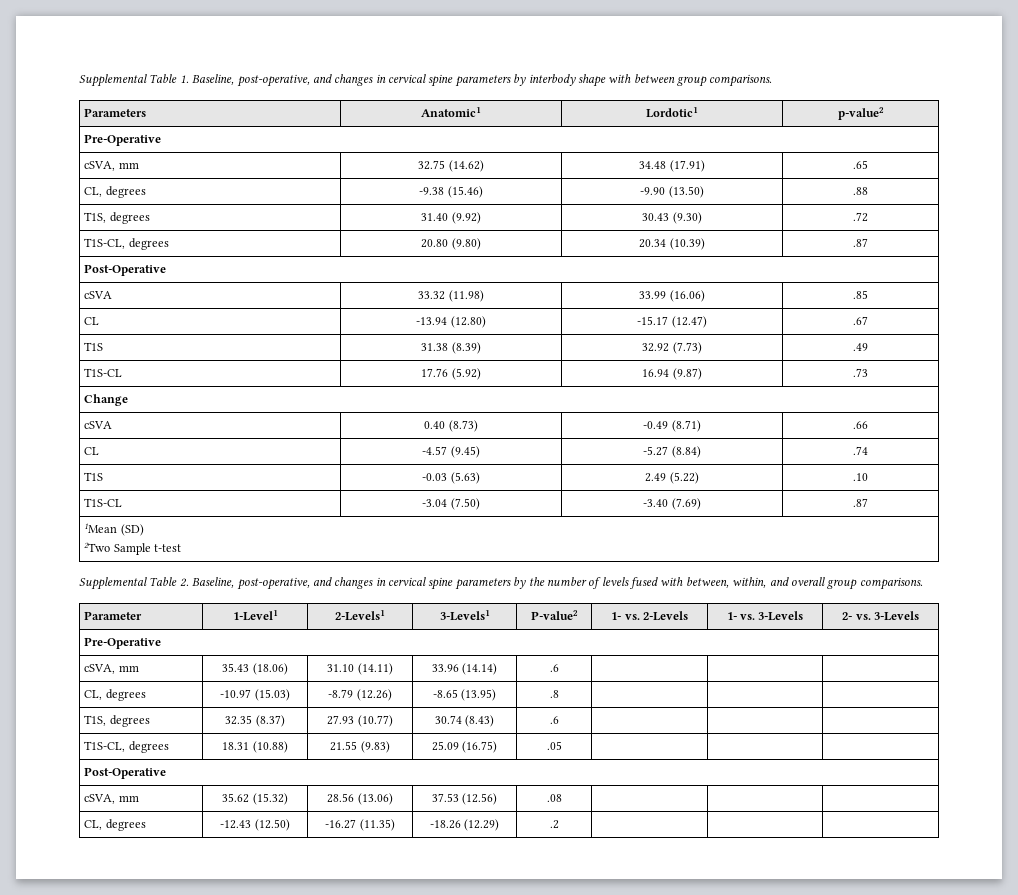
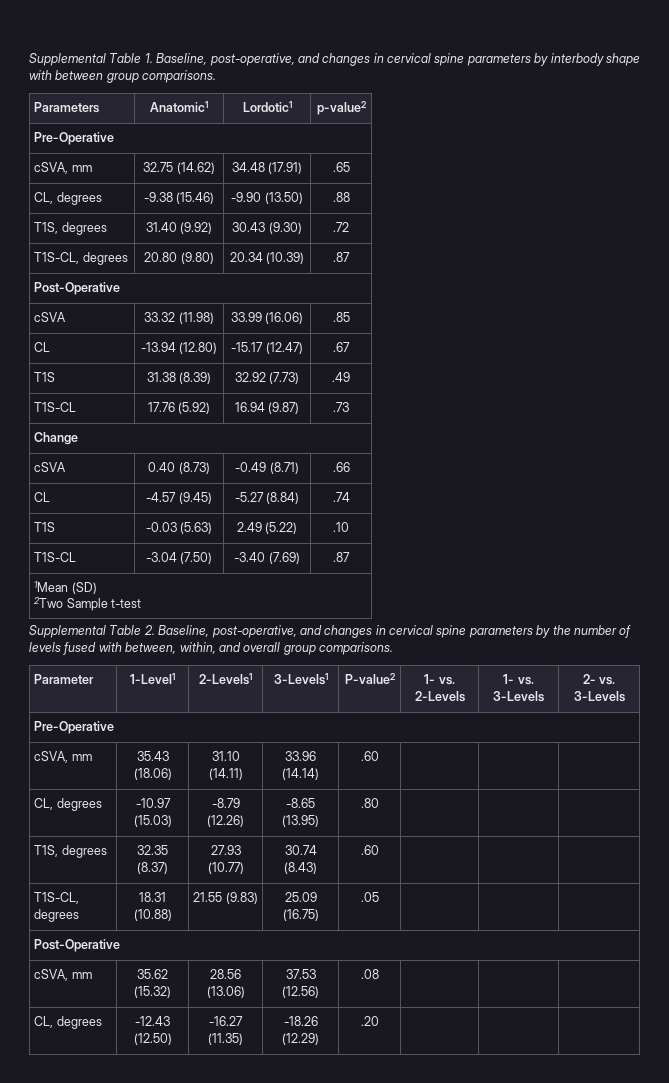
[549,664,559,672] .6 -> [360,751,379,761] .60
[549,690,559,698] .8 -> [360,798,379,808] .80
[549,716,559,724] .6 -> [360,845,379,855] .60
[549,820,559,829] .2 -> [360,1016,379,1026] .20

